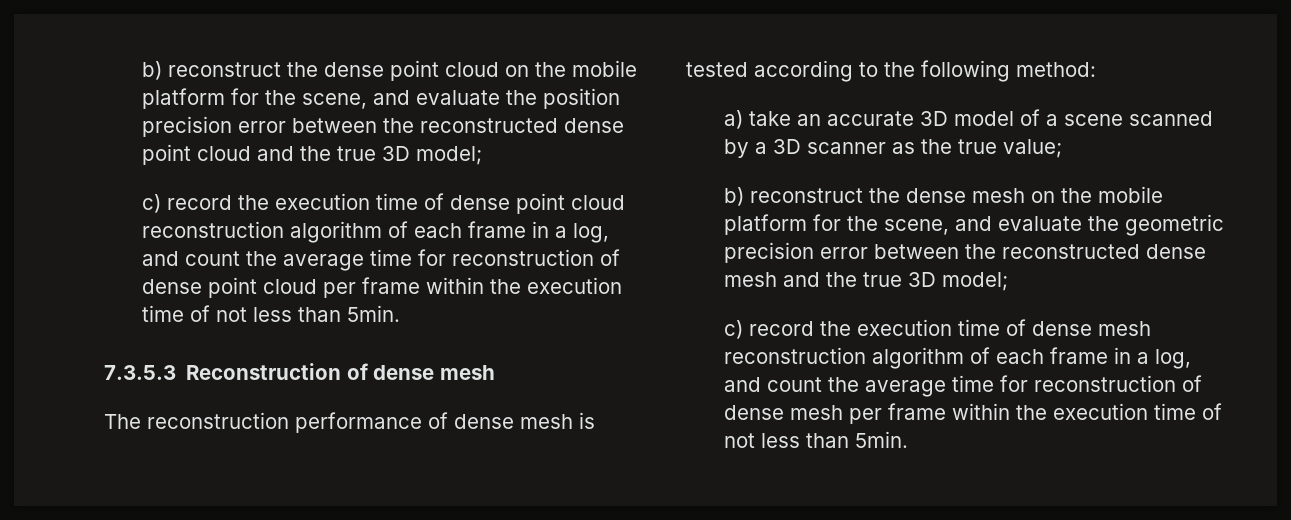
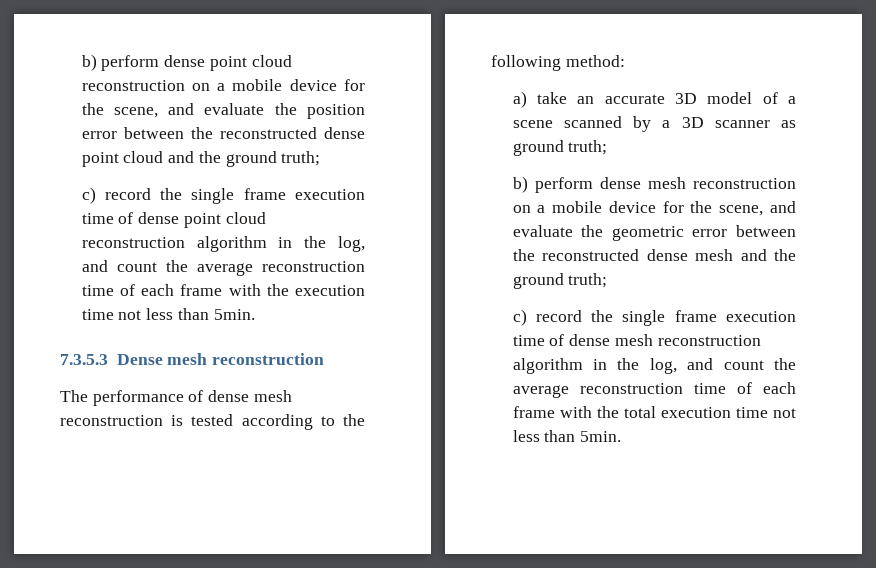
[141,60,637,81] [141,88,225,109] b) reconstruct the dense point cloud on the mobile platform -> [81,54,292,71] [81,79,337,91] b) perform dense point cloud reconstruction on a mobile device
[141,116,232,137] precision -> (365, 111) none
[336,146,482,165] [141,194,269,213] true 3D model; // c) record the -> [225,151,321,167] [81,187,286,204] ground truth; // c) record the single frame
[387,221,609,243] [141,249,620,271] [141,277,622,298] [141,305,210,322] of each frame in a log, and count the average time for reconstruction of dense point cloud per frame within the execution time of -> [278,236,365,252] [81,260,365,276] [81,284,365,296] [81,309,114,320] in the log, and count the average reconstruction time of each frame with the execution time
[186,363,495,380] Reconstruction of dense mesh -> [116,353,325,365] Dense mesh reconstruction
[147,412,289,429] reconstruction -> (88, 396) none
(573, 421) none -> [60,415,163,426] reconstruction
[920,139,1062,158] [723,186,1163,206] [723,214,807,235] the true value; // b) reconstruct the dense mesh on the mobile platform -> [512,140,608,156] [512,176,796,193] [512,201,656,213] ground truth; // b) perform dense mesh reconstruction on a mobile device
[723,242,814,263] precision -> (684, 233) none
[862,272,1008,291] [723,320,851,339] true 3D model; // c) record the -> [512,273,608,289] [512,309,717,326] ground truth; // c) record the single frame
[969,347,1191,369] [723,375,1202,397] [723,403,1222,424] of each frame in a log, and count the average time for reconstruction of dense mesh per frame within the execution time of -> [593,358,796,374] [512,382,796,398] [512,406,768,418] in the log, and count the average reconstruction time of each frame with the total execution time

